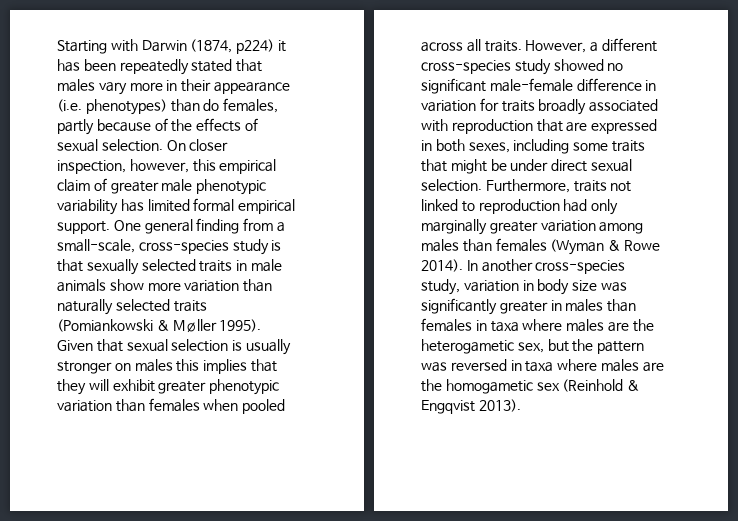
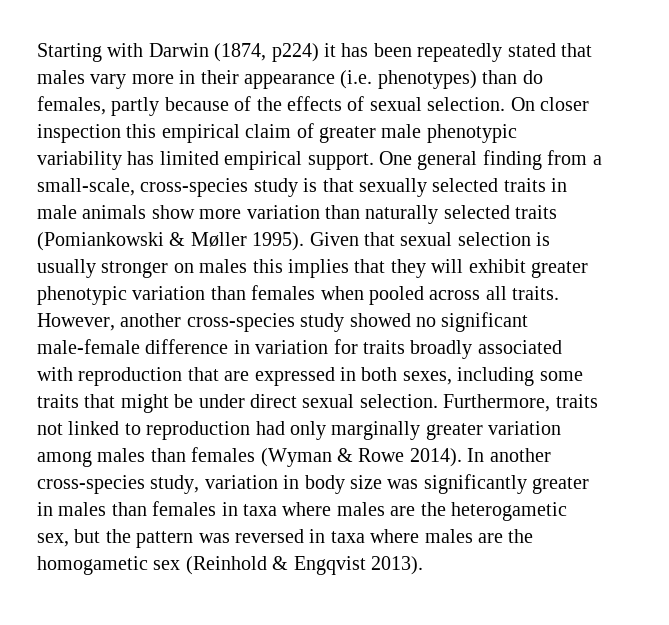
[57,159,189,174] inspection, however, -> [37,124,121,143] inspection
[193,198,235,212] formal -> (219, 158) none
[590,38,657,52] a different -> [120,313,182,327] another

